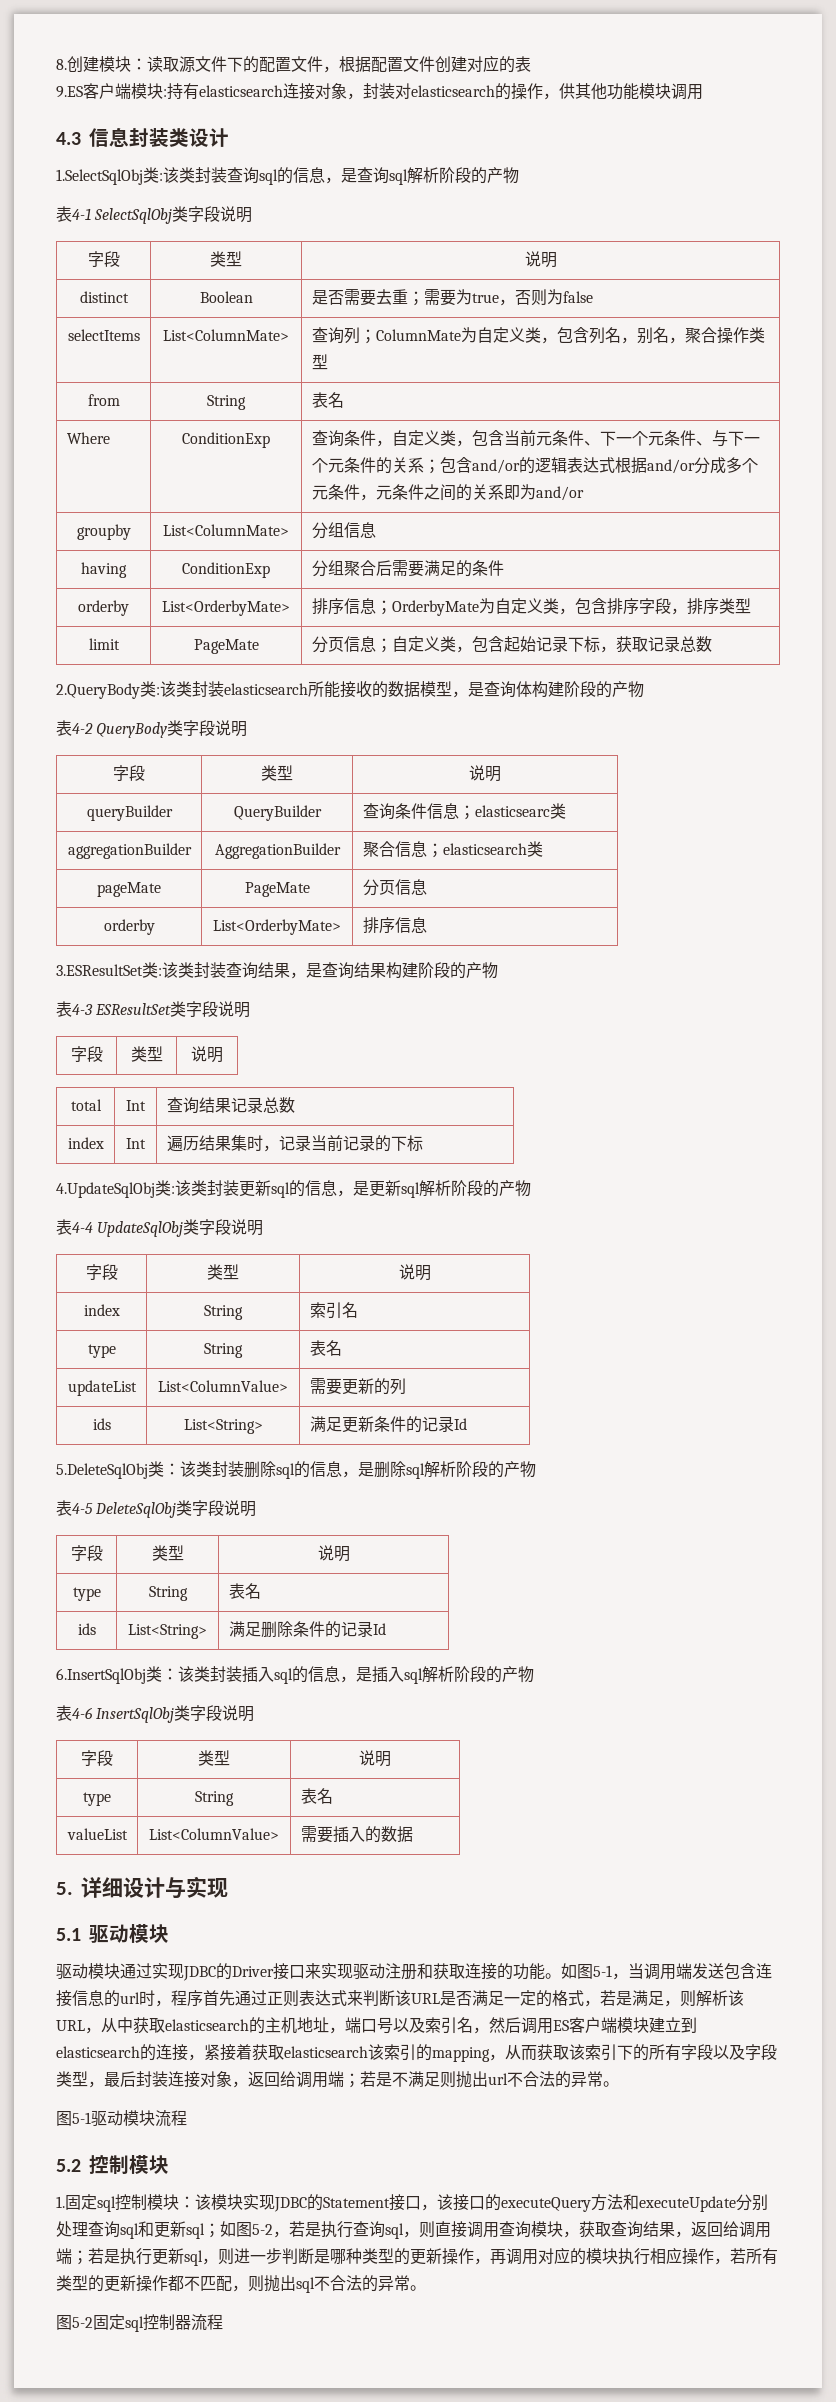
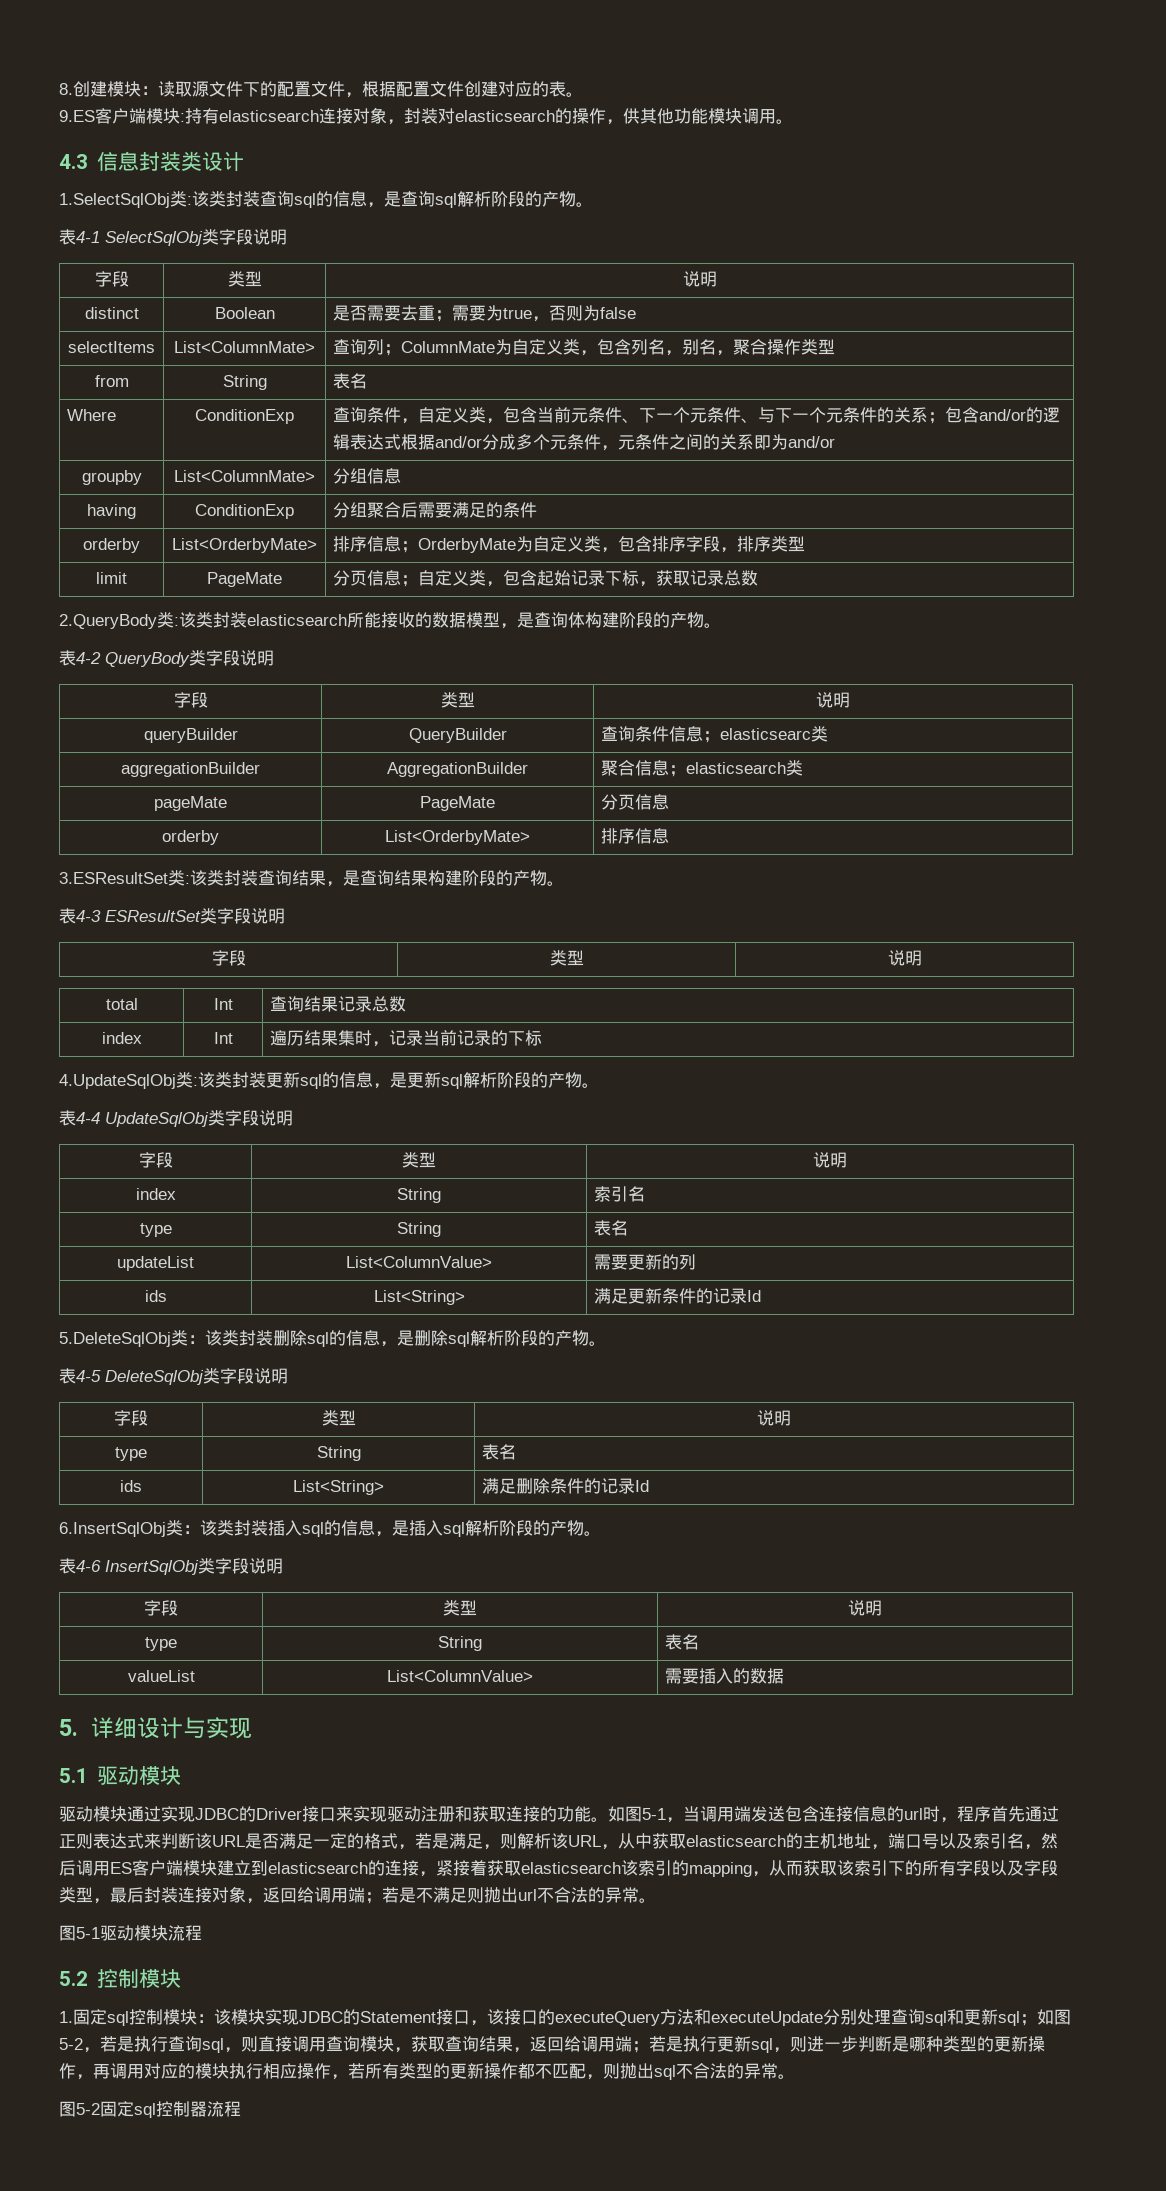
(531, 64) none -> [566,92,583,97] 。
(703, 92) none -> [776,119,793,124] 。
(519, 175) none -> [576,202,593,207] 。
(644, 689) none -> [704,623,721,628] 。
(498, 970) none -> [547,881,564,886] 。
(531, 1188) none -> [582,1083,599,1088] 。
(536, 1469) none -> [589,1341,606,1346] 。
(534, 1674) none -> [584,1531,601,1536] 。

